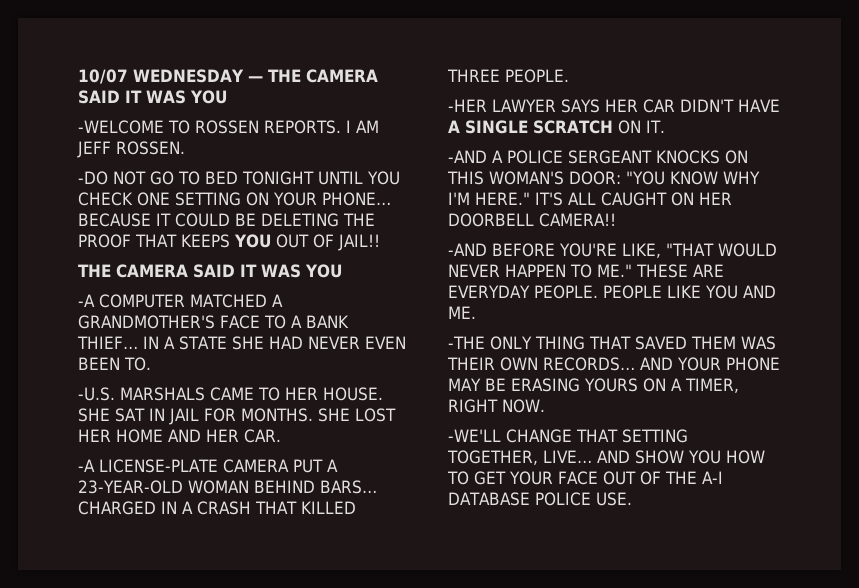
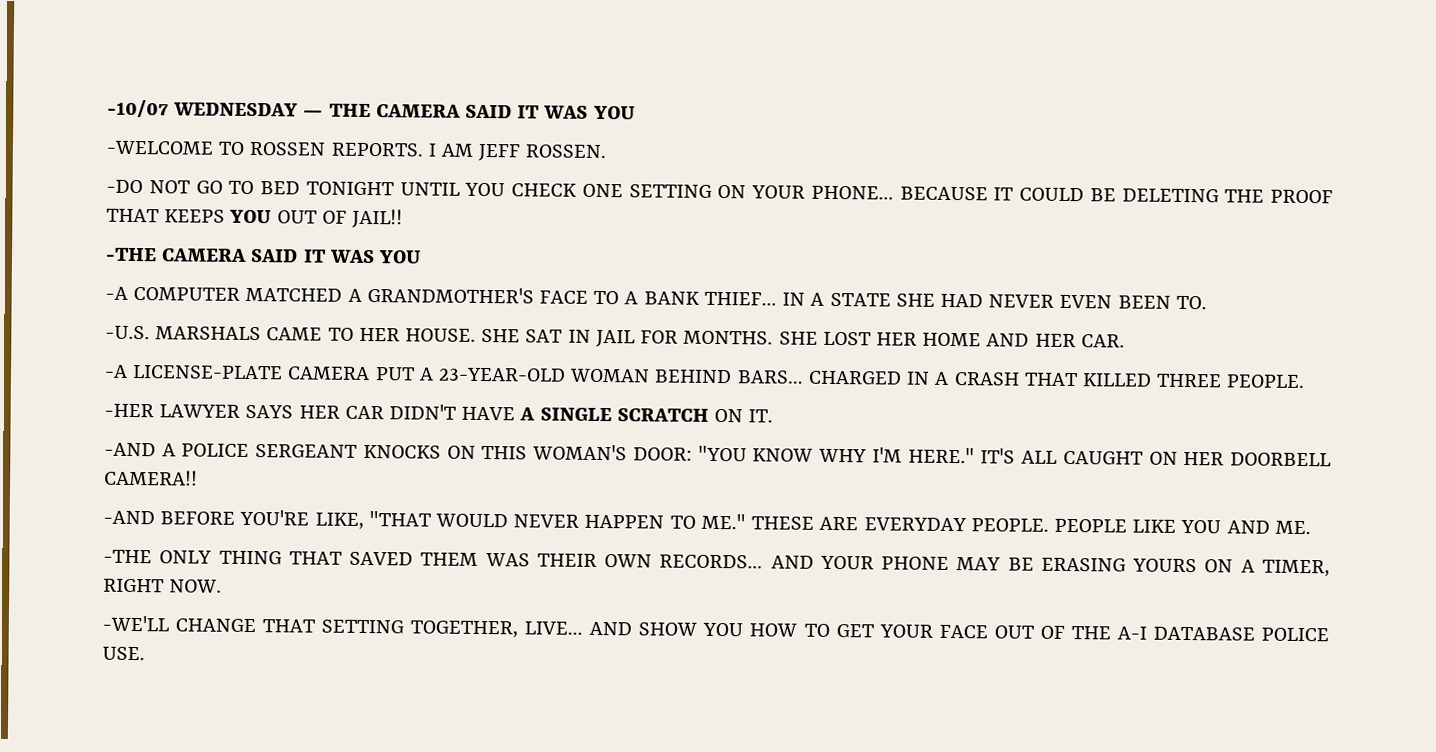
[78,69,128,84] 10/07 -> [107,99,169,118] -10/07
[78,264,111,277] THE -> [105,247,157,262] -THE

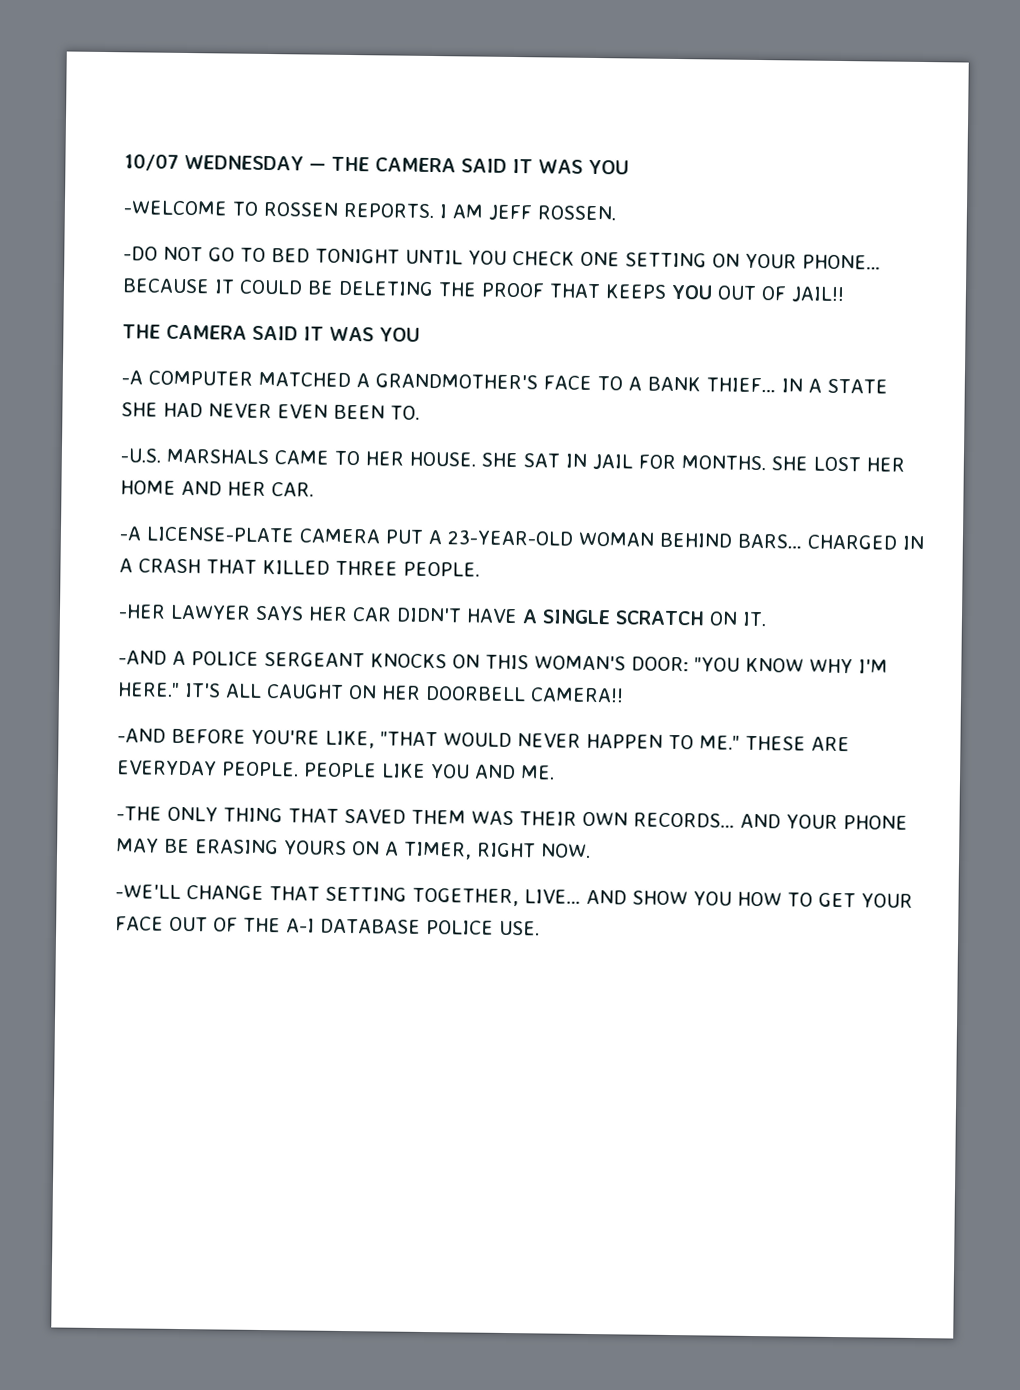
[107,99,169,118] -10/07 -> [124,154,179,171] 10/07
[105,247,157,262] -THE -> [122,324,161,339] THE

